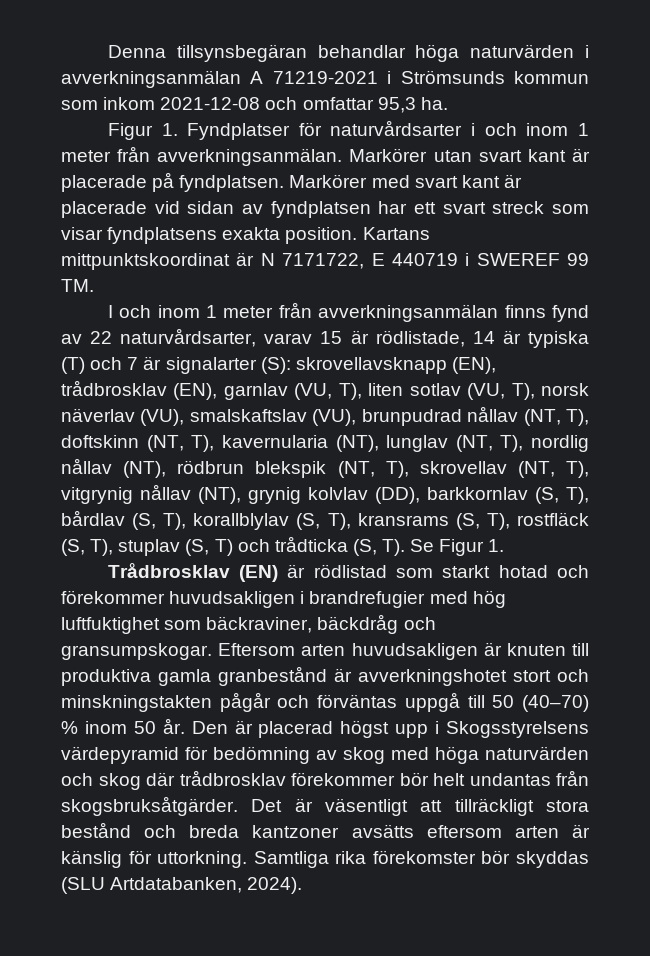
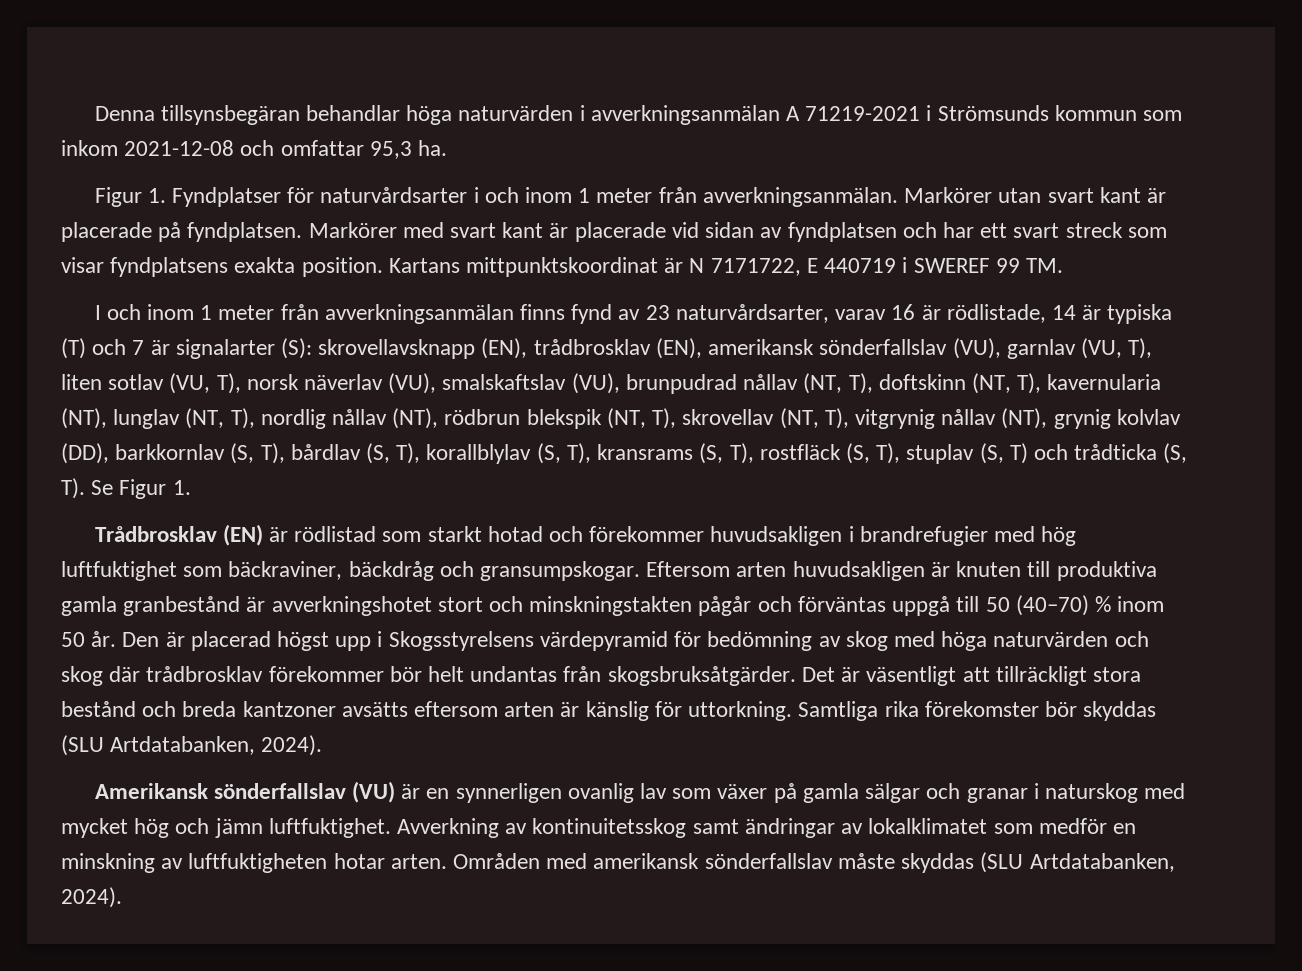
(371, 209) none -> [902,222,937,238] och
[90,331,113,344] 22 -> [645,305,670,320] 23
[320,331,343,344] 15 -> [891,304,916,320] 16
(218, 391) none -> [708,338,1001,359] amerikansk sönderfallslav (VU),
(303, 885) none -> [94,781,1186,803] [61,818,1136,838] [61,852,1175,873] [61,887,122,908] // Amerikansk sönderfallslav (VU) är en synnerligen ovanlig lav som växer på gamla sälgar och granar i naturskog med mycket hög och jämn luftfuktighet. Avverkning av kontinuitetsskog samt ändringar av lokalklimatet som medför en minskning av luftfuktigheten hotar arten. Områden med amerikansk sönderfallslav måste skyddas (SLU Artdatabanken, 2024).

